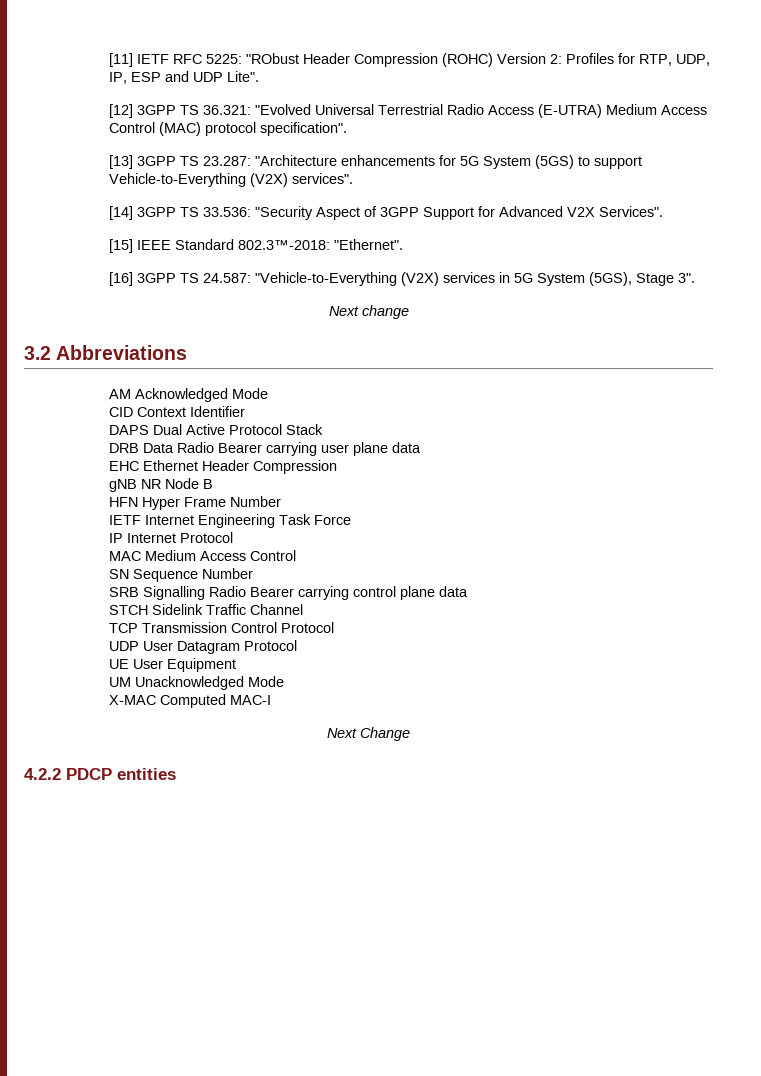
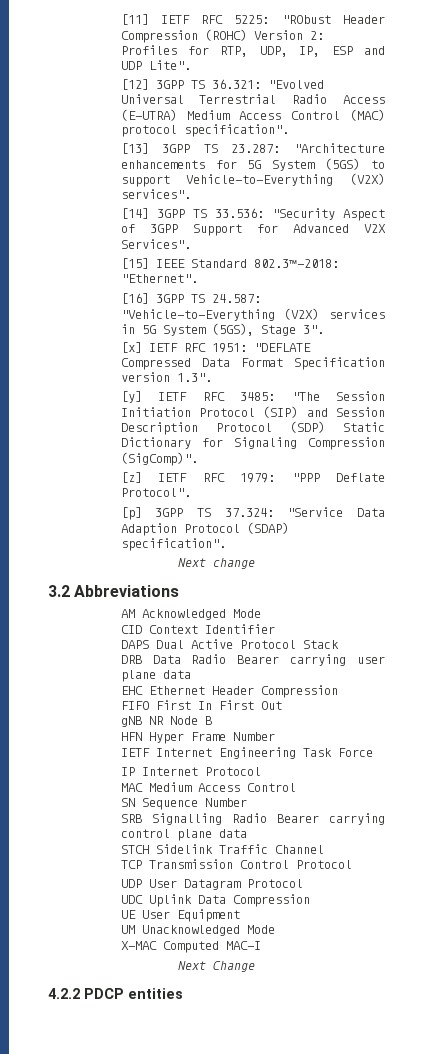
(696, 278) none -> [120,342,311,353] [120,357,385,370] [120,372,212,382] [120,391,385,403] [120,406,386,418] [120,421,385,435] [120,437,385,450] [120,452,198,466] [120,472,385,483] [120,488,191,497] [120,507,385,520] [120,522,289,536] [120,538,226,551] // [x] IETF RFC 1951: "DEFLATE Compressed Data Format Specification version 1.3". // [y] IETF RFC 3485: "The Session Initiation Protocol (SIP) and Session Description Protocol (SDP) Static Dictionary for Signaling Compression (SigComp)". // [z] IETF RFC 1979: "PPP Deflate Protocol". // [p] 3GPP TS 37.324: "Service Data Adaption Protocol (SDAP) specification".
(338, 467) none -> [120,700,282,710] // FIFO First In First Out
(298, 645) none -> [120,894,310,907] // UDC Uplink Data Compression

